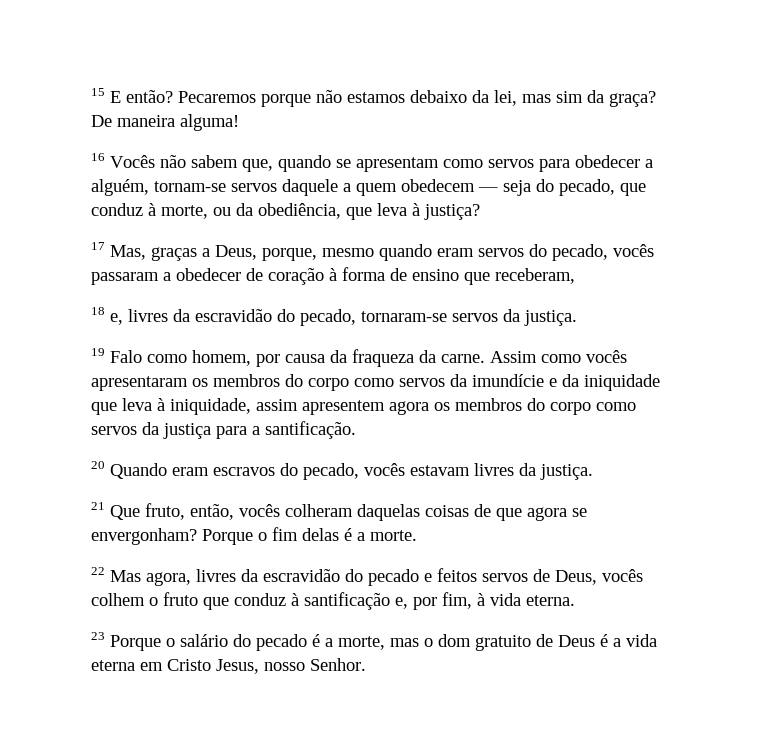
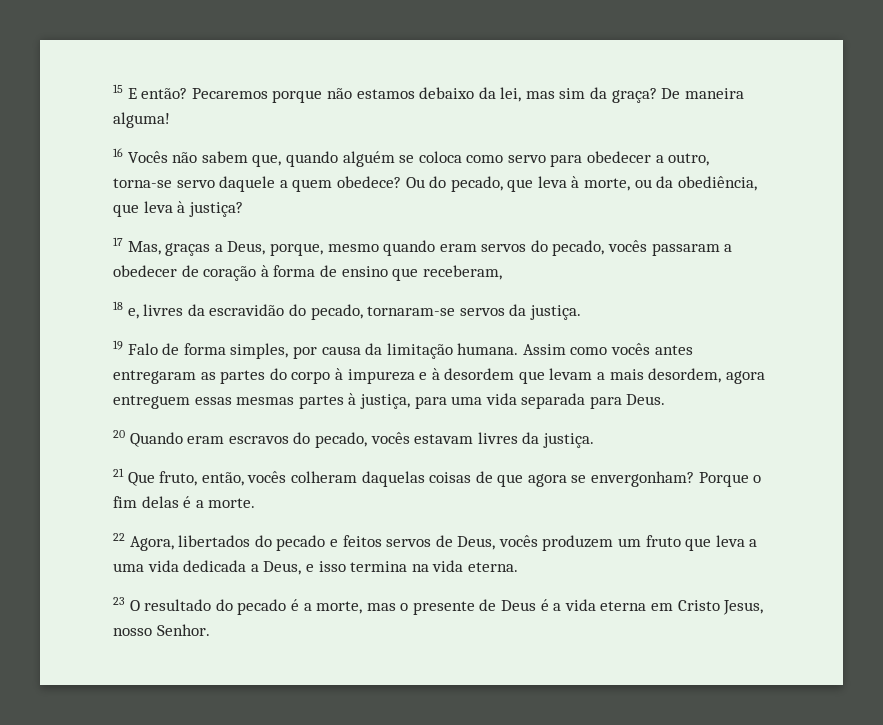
[336,155,653,172] [91,179,531,196] se apresentam como servos para obedecer a alguém, tornam-se servos daquele a quem obedecem — seja -> [342,151,710,167] [113,176,425,192] alguém se coloca como servo para obedecer a outro, torna-se servo daquele a quem obedece? Ou
[91,203,143,216] conduz -> [537,176,567,188] leva
[147,349,627,367] [91,374,660,391] [91,398,636,415] [91,421,356,439] como homem, por causa da fraqueza da carne. Assim como vocês apresentaram os membros do corpo como servos da imundície e da iniquidade que leva à iniquidade, assim apresentem agora os membros do corpo como servos da justiça para a santificação. -> [162,343,693,359] [113,368,765,384] [113,393,666,409] de forma simples, por causa da limitação humana. Assim como vocês antes entregaram as partes do corpo à impureza e à desordem que levam a mais desordem, agora entreguem essas mesmas partes à justiça, para uma vida separada para Deus.
[110,569,340,586] Mas agora, livres da escravidão -> [129,535,251,551] Agora, libertados
[91,592,485,610] colhem o fruto que conduz à santificação e, por fim, à -> [542,535,758,551] [113,560,429,575] produzem um fruto que leva a uma vida dedicada a Deus, e isso termina na
[110,634,228,651] Porque o salário -> [129,599,212,611] O resultado
[438,634,531,651] dom gratuito -> [412,601,475,615] presente

